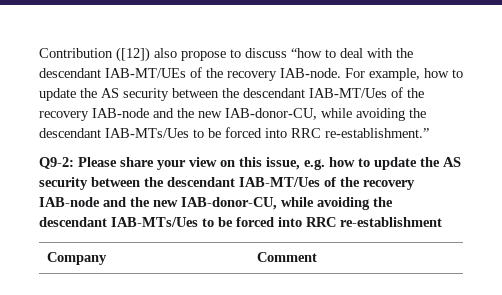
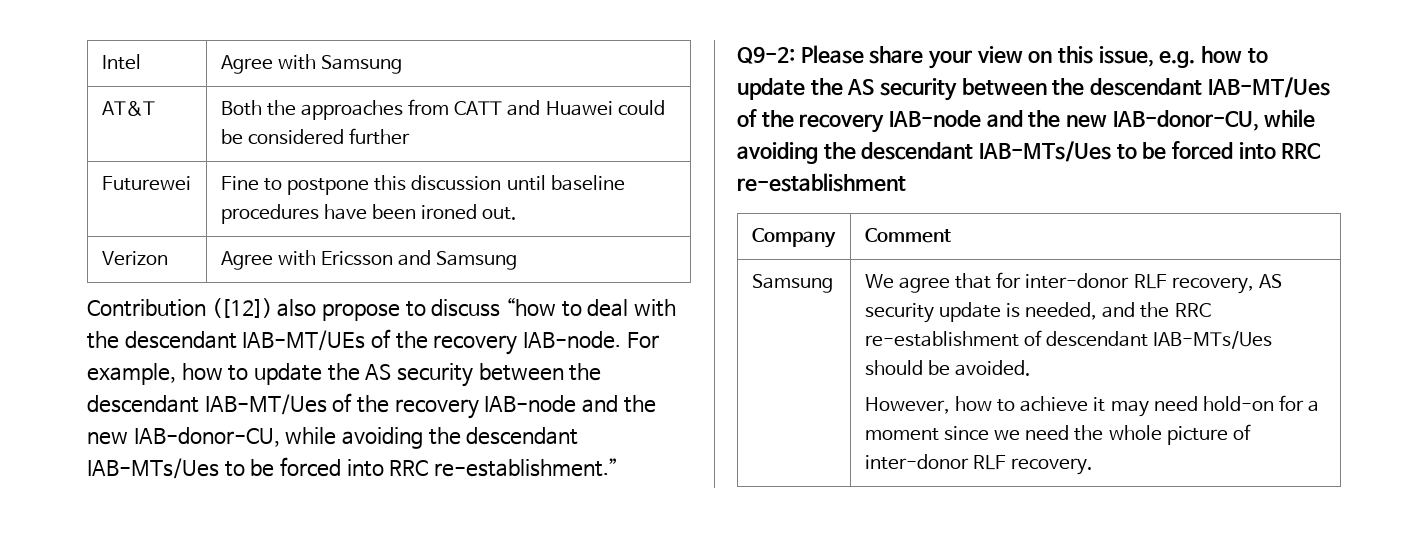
(39, 53) none -> [101,54,141,70] [220,54,403,74] [101,101,155,116] [220,99,665,120] [220,128,411,145] [101,176,191,191] [220,175,625,195] [220,204,518,224] [101,251,168,266] [220,250,518,270] Intel | Agree with Samsung // AT&T | Both the approaches from CATT and Huawei could be considered further // Futurewei | Fine to postpone this discussion until baseline procedures have been ironed out. // Verizon | Agree with Ericsson and Samsung //
(317, 257) none -> [751,274,833,293] [864,272,1282,294] [864,302,1211,323] [864,330,1273,349] [864,360,1032,376] [864,395,1320,417] [864,424,1251,445] [864,454,1094,475] // Samsung | We agree that for inter-donor RLF recovery, AS security update is needed, and the RRC re-establishment of descendant IAB-MTs/Ues should be avoided. // However, how to achieve it may need hold-on for a moment since we need the whole picture of inter-donor RLF recovery.

